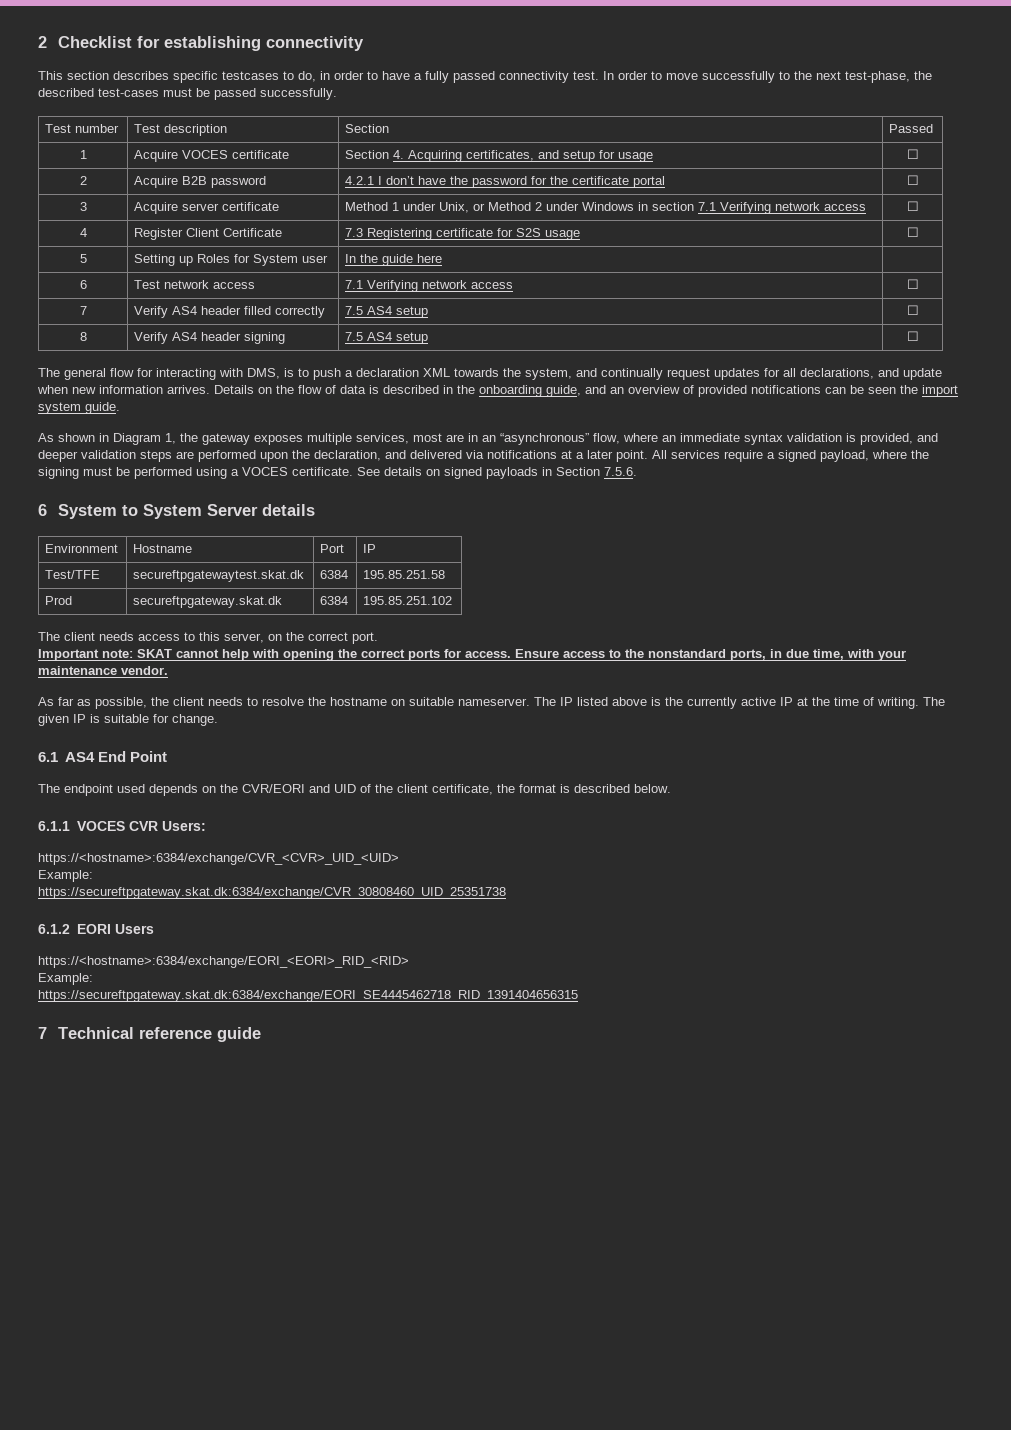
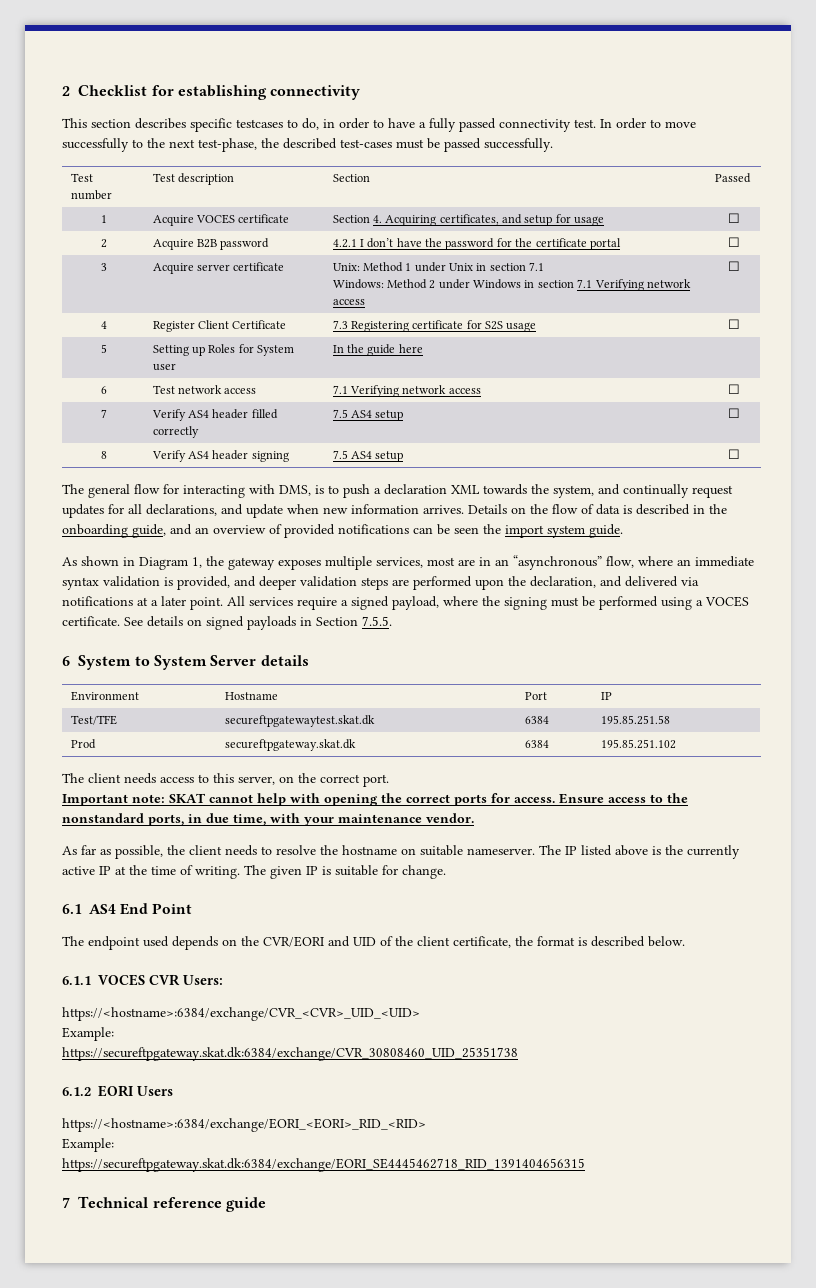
(280, 206) none -> [332,263,360,271] Unix:
[439,202,486,213] Unix, or -> [449,262,545,271] [332,279,384,289] Unix in section 7.1 // Windows:
[604,467,637,476] 7.5.6. -> [362,616,392,626] 7.5.5.

